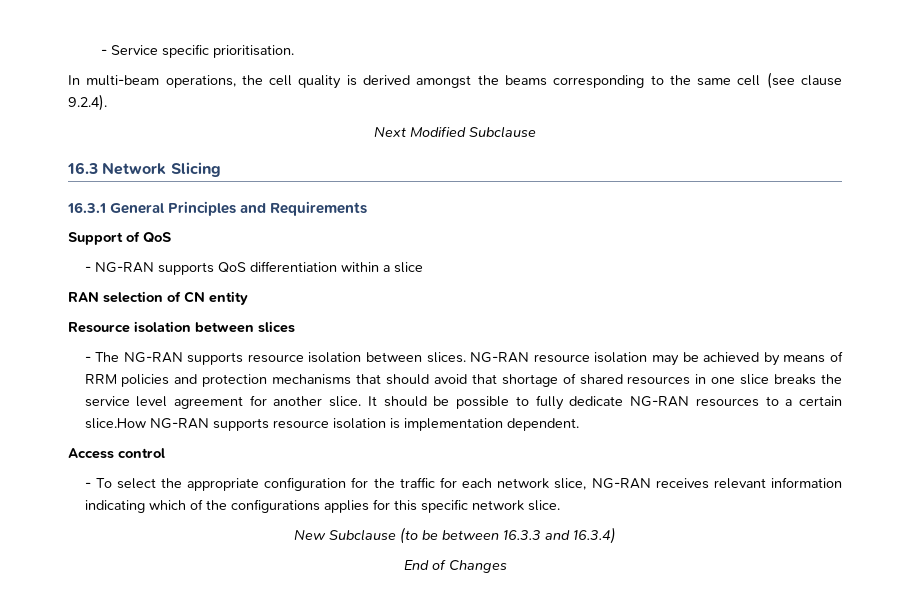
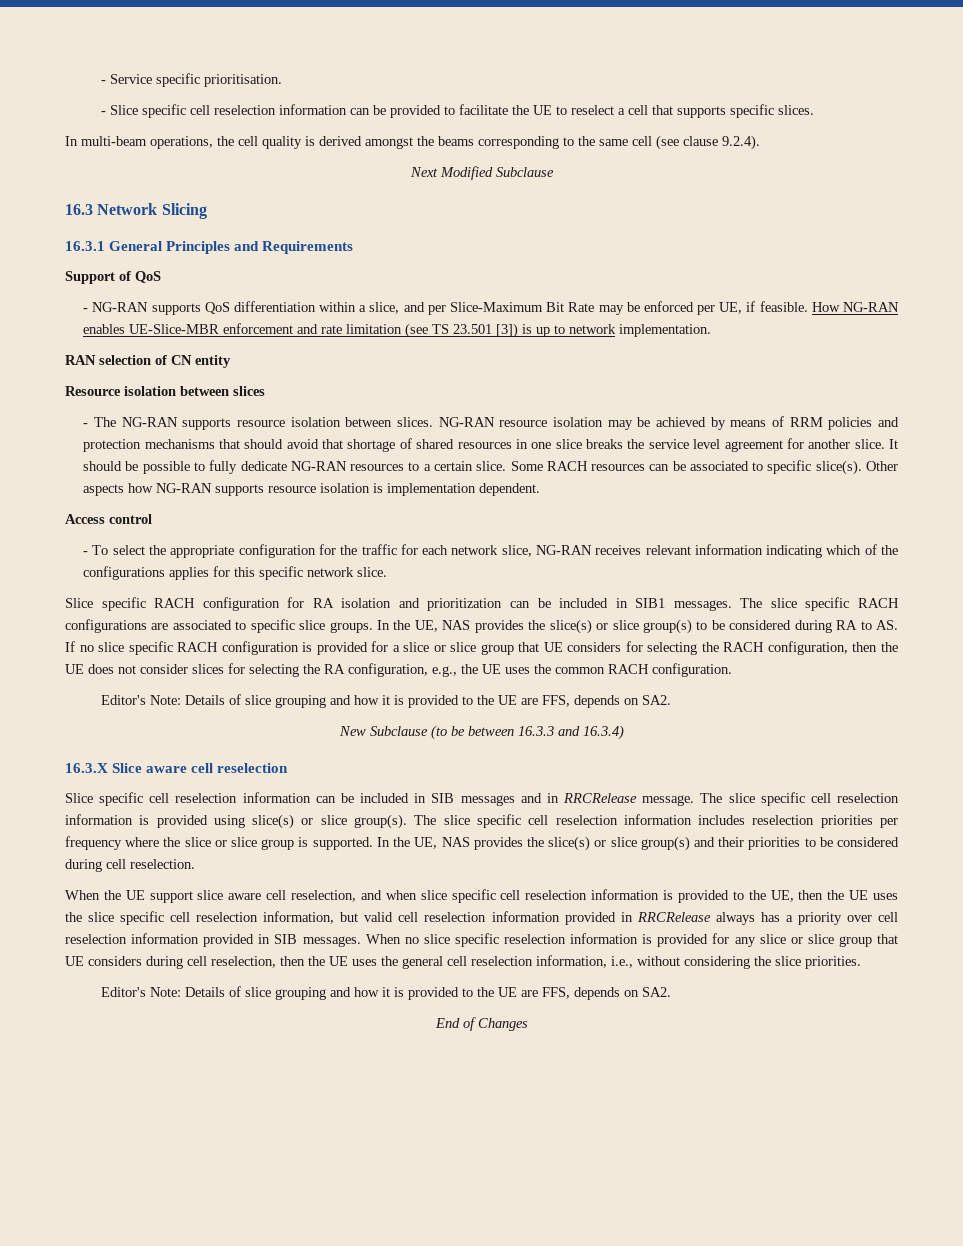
(295, 51) none -> [101,104,815,118] // - Slice specific cell reselection information can be provided to facilitate the UE to reselect a cell that supports specific slices.
[393,262,423,273] slice -> [369,301,900,315] [83,323,712,338] slice, and per Slice-Maximum Bit Rate may be enforced per UE, if feasible. How NG-RAN enables UE-Slice-MBR enforcement and rate limitation (see TS 23.501 [3]) is up to network implementation.
[84,418,146,429] slice.How -> [476,460,898,475] [83,483,154,496] slice. Some RACH resources can be associated to specific slice(s). Other aspects how
(560, 505) none -> [65,597,899,611] [65,619,898,634] [65,641,898,655] [65,663,732,677] [101,694,672,708] // Slice specific RACH configuration for RA isolation and prioritization can be included in SIB1 messages. The slice specific RACH configurations are associated to specific slice groups. In the UE, NAS provides the slice(s) or slice group(s) to be considered during RA to AS. If no slice specific RACH configuration is provided for a slice or slice group that UE considers for selecting the RACH configuration, then the UE does not consider slices for selecting the RA configuration, e.g., the UE uses the common RACH configuration. // Editor's Note: Details of slice grouping and how it is provided to the UE are FFS, depends on SA2.
(616, 535) none -> [65,763,289,773] [65,792,899,806] [65,814,898,829] [65,836,900,851] [65,859,195,872] [65,889,898,903] [65,911,899,925] [65,933,899,947] [65,955,861,969] [101,986,672,1000] // 16.3.X Slice aware cell reselection // Slice specific cell reselection information can be included in SIB messages and in RRCRelease message. The slice specific cell reselection information is provided using slice(s) or slice group(s). The slice specific cell reselection information includes reselection priorities per frequency where the slice or slice group is supported. In the UE, NAS provides the slice(s) or slice group(s) and their priorities to be considered during cell reselection. // When the UE support slice aware cell reselection, and when slice specific cell reselection information is provided to the UE, then the UE uses the slice specific cell reselection information, but valid cell reselection information provided in RRCRelease always has a priority over cell reselection information provided in SIB messages. When no slice specific reselection information is provided for any slice or slice group that UE considers during cell reselection, then the UE uses the general cell reselection information, i.e., without considering the slice priorities. // Editor's Note: Details of slice grouping and how it is provided to the UE are FFS, depends on SA2.

